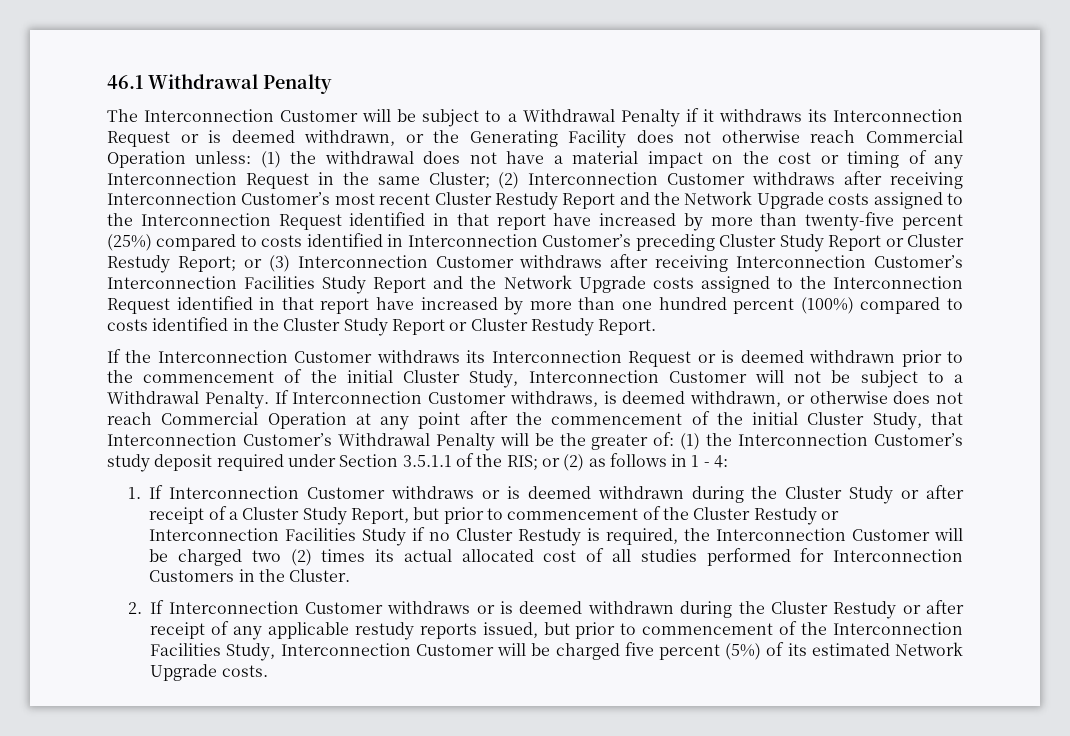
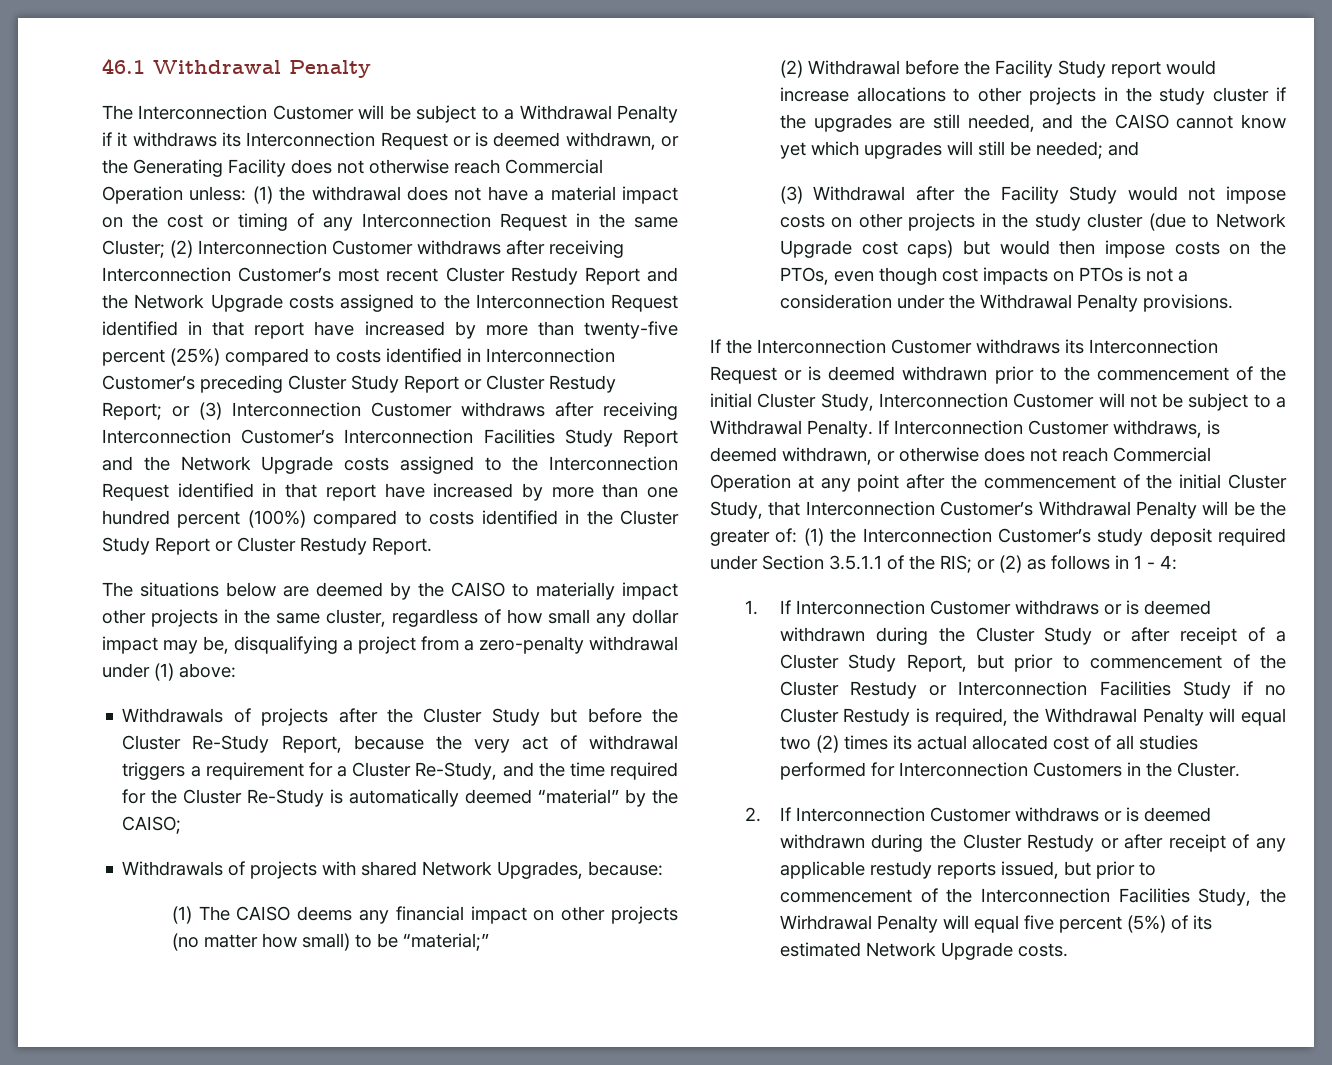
(657, 327) none -> [102,582,678,600] [102,609,679,627] [102,636,678,654] [102,663,236,681] [122,708,679,726] [122,735,678,753] [122,762,678,780] [122,789,678,807] [122,816,182,834] [122,861,664,879] [171,906,678,924] [171,933,489,951] [779,60,1216,78] [779,87,1286,105] [779,114,1286,132] [779,141,1139,159] [779,186,1286,204] [779,213,1286,231] [779,240,1286,258] [779,267,1188,285] [779,294,1233,312] // The situations below are deemed by the CAISO to materially impact other projects in the same cluster, regardless of how small any dollar impact may be, disqualifying a project from a zero-penalty withdrawal under (1) above: // Withdrawals of projects after the Cluster Study but before the Cluster Re-Study Report, because the very act of withdrawal triggers a requirement for a Cluster Re-Study, and the time required for the Cluster Re-Study is automatically deemed “material” by the CAISO; // Withdrawals of projects with shared Network Upgrades, because: // (1) The CAISO deems any financial impact on other projects (no matter how small) to be “material;” // (2) Withdrawal before the Facility Study report would increase allocations to other projects in the study cluster if the upgrades are still needed, and the CAISO cannot know yet which upgrades will still be needed; and // (3) Withdrawal after the Facility Study would not impose costs on other projects in the study cluster (due to Network Upgrade cost caps) but would then impose costs on the PTOs, even though cost impacts on PTOs is not a consideration under the Withdrawal Penalty provisions.
[716,528,963,541] [149,549,243,566] Interconnection Customer will be charged -> [1045,708,1286,726] Withdrawal Penalty will equal
[280,643,620,660] Interconnection Customer will be charged -> [1260,888,1286,903] [779,915,1019,933] the Wirhdrawal Penalty will equal

